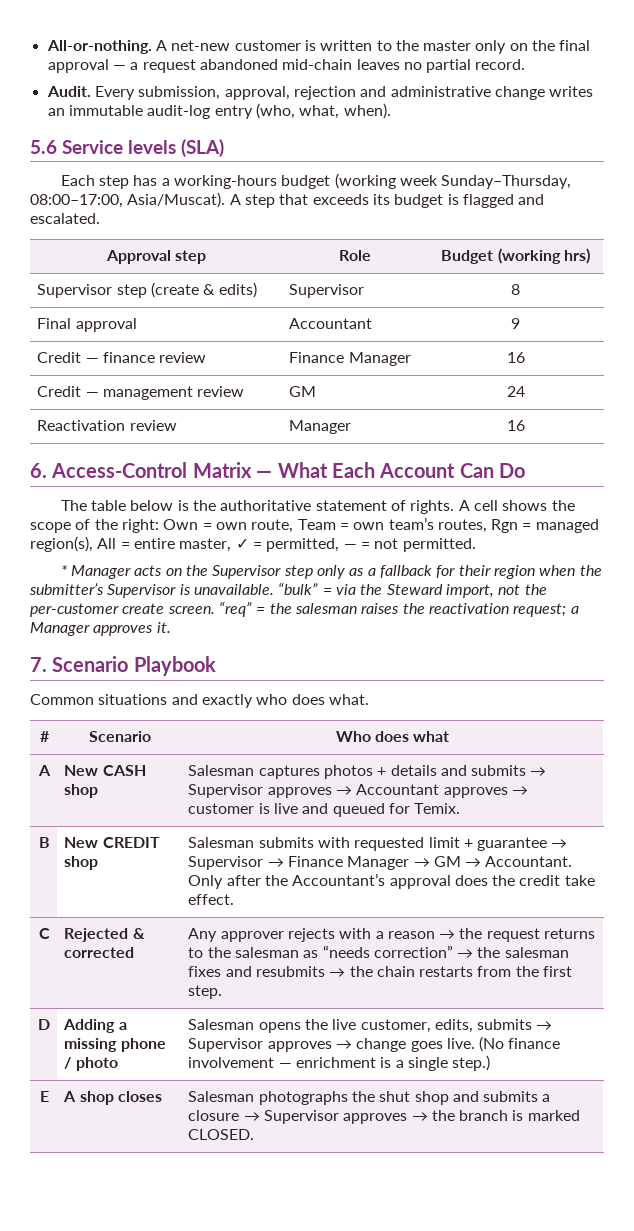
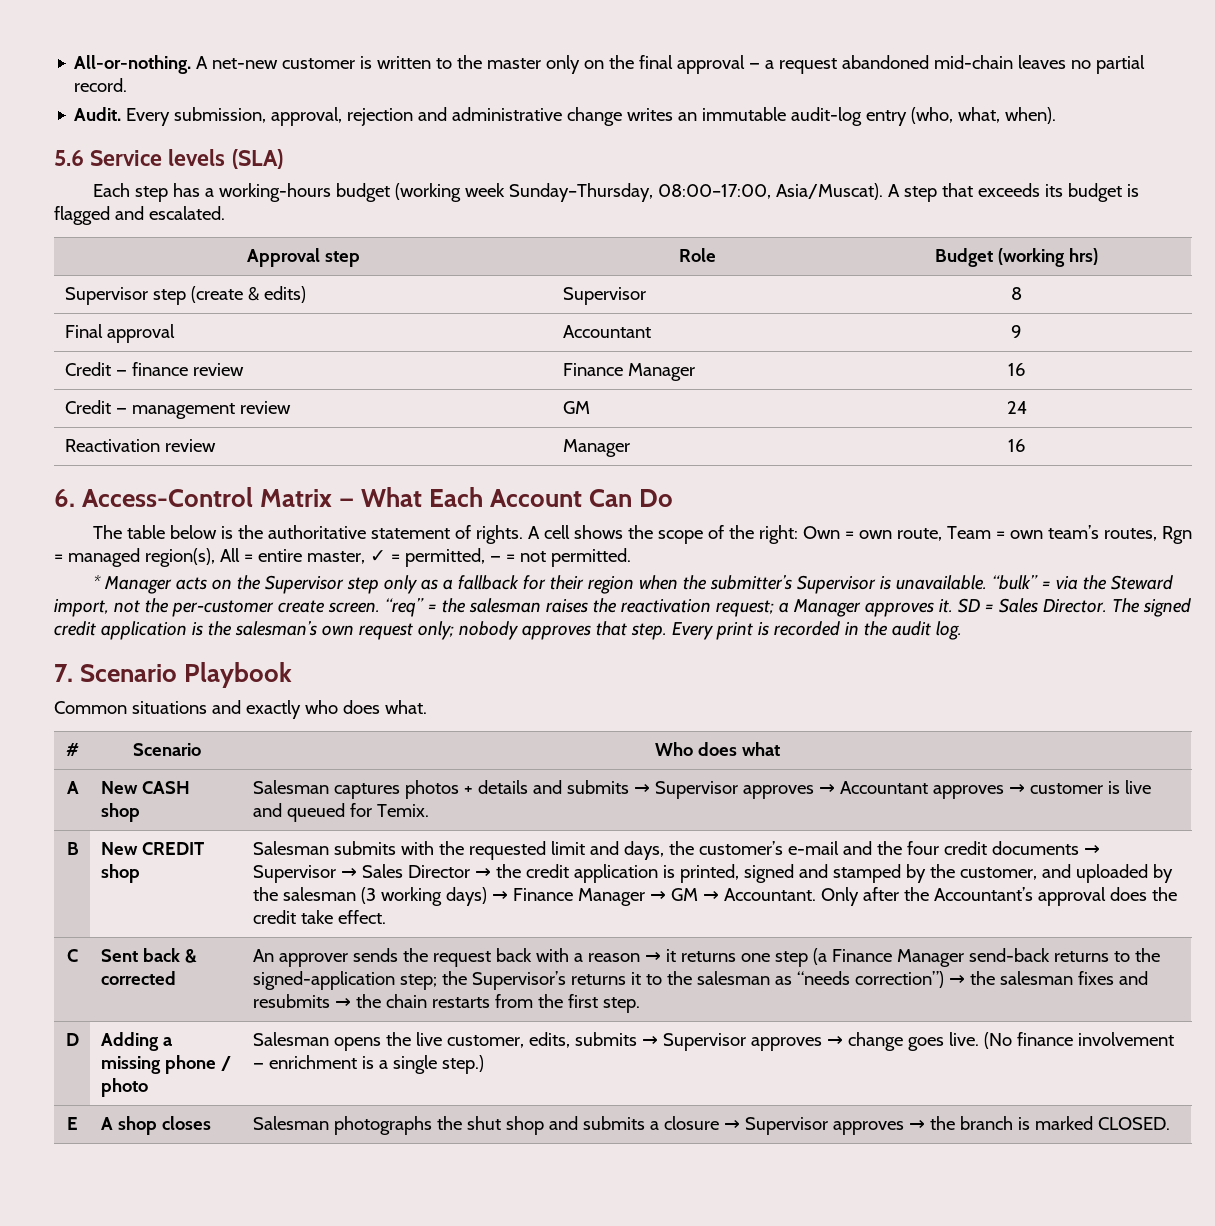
(171, 627) none -> [957,598,1191,617] [54,621,962,640] SD = Sales Director. The signed credit application is the salesman’s own request only; nobody approves that step. Every print is recorded in the audit log.
(350, 842) none -> [439,841,465,855] the
[463,837,568,851] [188,856,264,870] + guarantee → Supervisor -> [590,841,1101,860] [253,864,1174,883] [253,887,488,906] and days, the customer’s e-mail and the four credit documents → Supervisor → Sales Director → the credit application is printed, signed and stamped by the customer, and uploaded by the salesman (3 working days)
[64,928,129,942] Rejected -> [101,948,181,962] Sent back
[188,928,596,942] Any approver rejects with a reason → the request returns -> [253,948,1161,967] [253,971,642,990] An approver sends the request back with a reason → it returns one step (a Finance Manager send-back returns to the signed-application step; the Supervisor’s returns it
[373,945,453,958] correction” -> [855,971,945,988] correction”)

